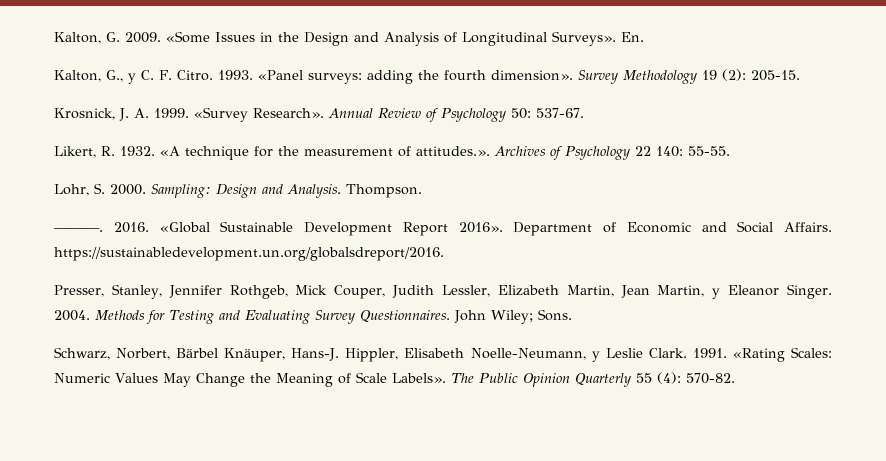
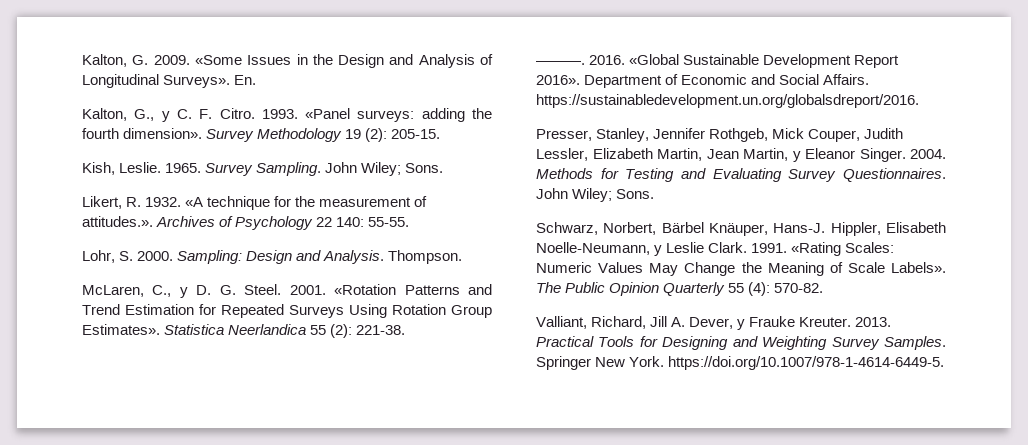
[54,107,584,122] Krosnick, J. A. 1999. «Survey Research». Annual Review of Psychology 50: 537-67. -> [82,162,444,176] Kish, Leslie. 1965. Survey Sampling. John Wiley; Sons.
(422, 191) none -> [82,284,493,298] [82,304,492,318] [82,324,406,338] // McLaren, C., y D. G. Steel. 2001. «Rotation Patterns and Trend Estimation for Repeated Surveys Using Rotation Group Estimates». Statistica Neerlandica 55 (2): 221-38.
(735, 378) none -> [536,316,892,330] [536,336,946,350] [536,356,945,370] // Valliant, Richard, Jill A. Dever, y Frauke Kreuter. 2013. Practical Tools for Designing and Weighting Survey Samples. Springer New York. https://doi.org/10.1007/978-1-4614-6449-5.

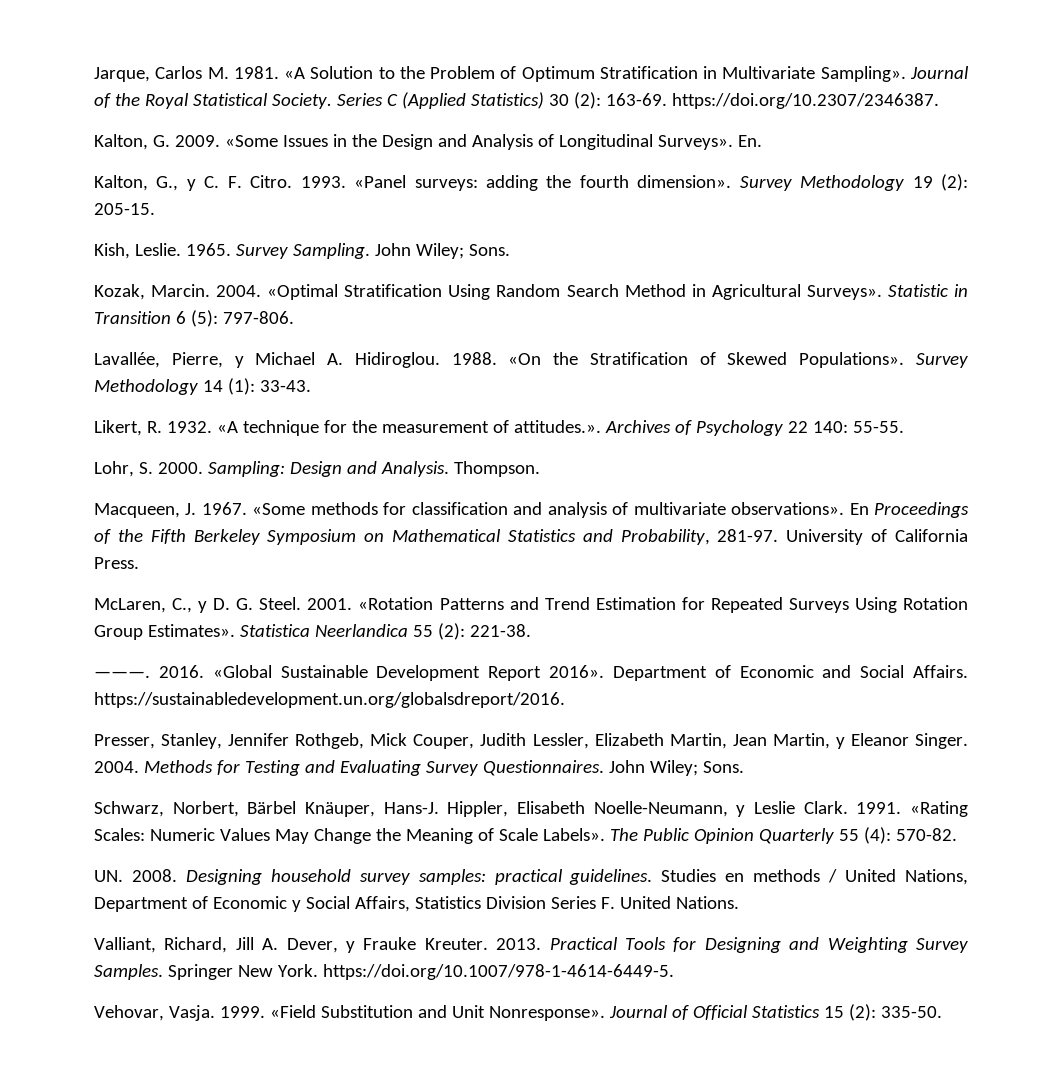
(82, 60) none -> [94,66,969,82] [94,92,939,109] Jarque, Carlos M. 1981. «A Solution to the Problem of Optimum Stratification in Multivariate Sampling». Journal of the Royal Statistical Society. Series C (Applied Statistics) 30 (2): 163-69. https://doi.org/10.2307/2346387. //
(444, 168) none -> [94,284,969,300] [94,310,294,327] [94,352,968,368] [94,378,311,395] // Kozak, Marcin. 2004. «Optimal Stratification Using Random Search Method in Agricultural Surveys». Statistic in Transition 6 (5): 797-806. // Lavallée, Pierre, y Michael A. Hidiroglou. 1988. «On the Stratification of Skewed Populations». Survey Methodology 14 (1): 33-43.
(463, 257) none -> [94,502,969,518] [94,529,968,545] [94,557,139,569] // Macqueen, J. 1967. «Some methods for classification and analysis of multivariate observations». En Proceedings of the Fifth Berkeley Symposium on Mathematical Statistics and Probability, 281-97. University of California Press.
(824, 288) none -> [94,869,968,885] [94,896,739,912] // UN. 2008. Designing household survey samples: practical guidelines. Studies en methods / United Nations, Department of Economic y Social Affairs, Statistics Division Series F. United Nations.
(945, 363) none -> [94,1004,942,1021] // Vehovar, Vasja. 1999. «Field Substitution and Unit Nonresponse». Journal of Official Statistics 15 (2): 335-50.

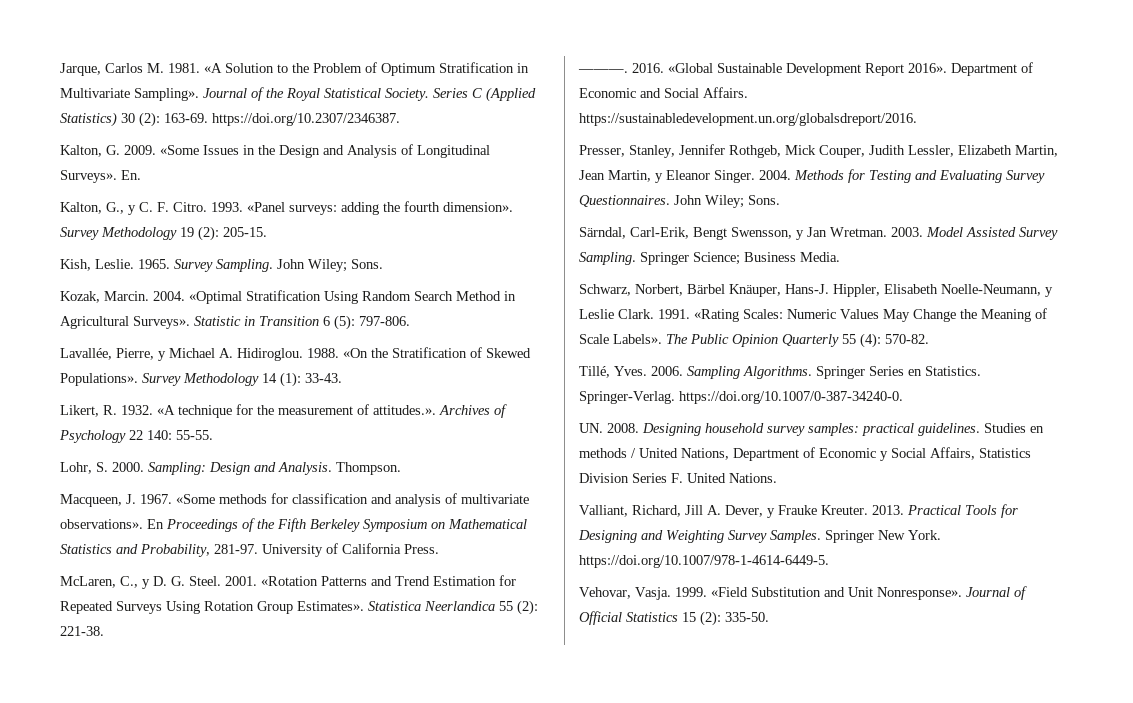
(744, 767) none -> [579,227,1058,240] [579,252,840,265] // Särndal, Carl-Erik, Bengt Swensson, y Jan Wretman. 2003. Model Assisted Survey Sampling. Springer Science; Business Media.
(957, 834) none -> [579,366,981,379] [579,391,903,404] // Tillé, Yves. 2006. Sampling Algorithms. Springer Series en Statistics. Springer-Verlag. https://doi.org/10.1007/0-387-34240-0.

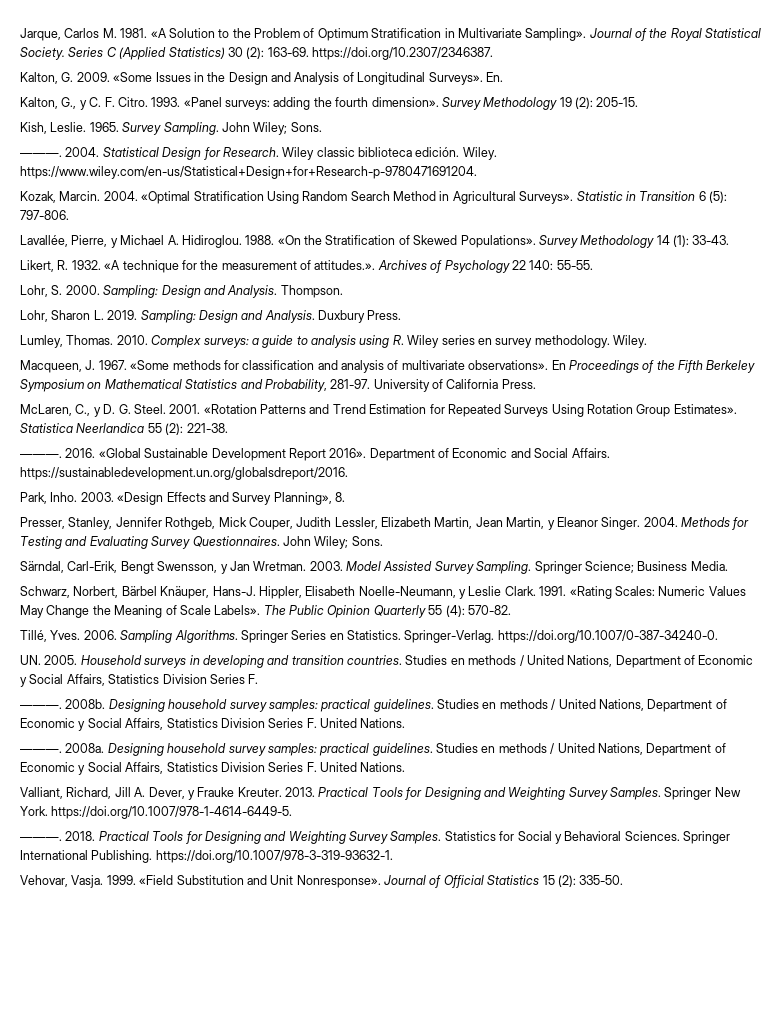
(383, 264) none -> [20,147,497,160] [20,166,477,179] // ———. 2004. Statistical Design for Research. Wiley classic biblioteca edición. Wiley. https://www.wiley.com/en-us/Statistical+Design+for+Research-p-9780471691204.
(401, 468) none -> [20,310,402,323] [20,335,647,348] // Lohr, Sharon L. 2019. Sampling: Design and Analysis. Duxbury Press. // Lumley, Thomas. 2010. Complex surveys: a guide to analysis using R. Wiley series en survey methodology. Wiley.
(917, 119) none -> [20,492,345,505] // Park, Inho. 2003. «Design Effects and Survey Planning», 8.
[607,423,639,433] 2008. -> [44,655,754,668] [20,674,259,687] [20,699,727,712] [20,718,406,731] [20,743,105,753] 2005. Household surveys in developing and transition countries. Studies en methods / United Nations, Department of Economic y Social Affairs, Statistics Division Series F. // ———. 2008b. Designing household survey samples: practical guidelines. Studies en methods / United Nations, Department of Economic y Social Affairs, Statistics Division Series F. United Nations. // ———. 2008a.
(829, 561) none -> [20,831,730,844] [20,850,393,863] // ———. 2018. Practical Tools for Designing and Weighting Survey Samples. Statistics for Social y Behavioral Sciences. Springer International Publishing. https://doi.org/10.1007/978-3-319-93632-1.

